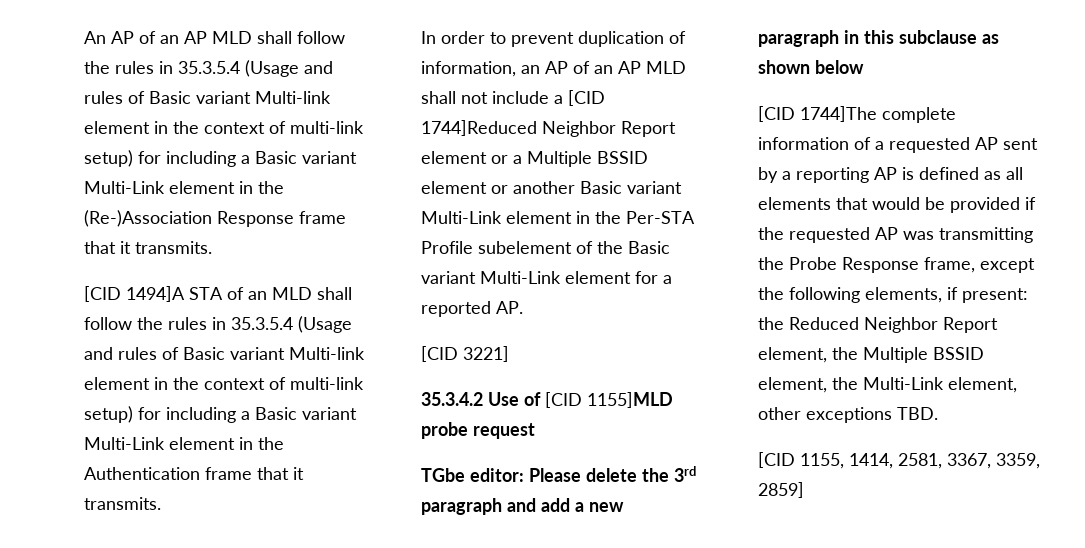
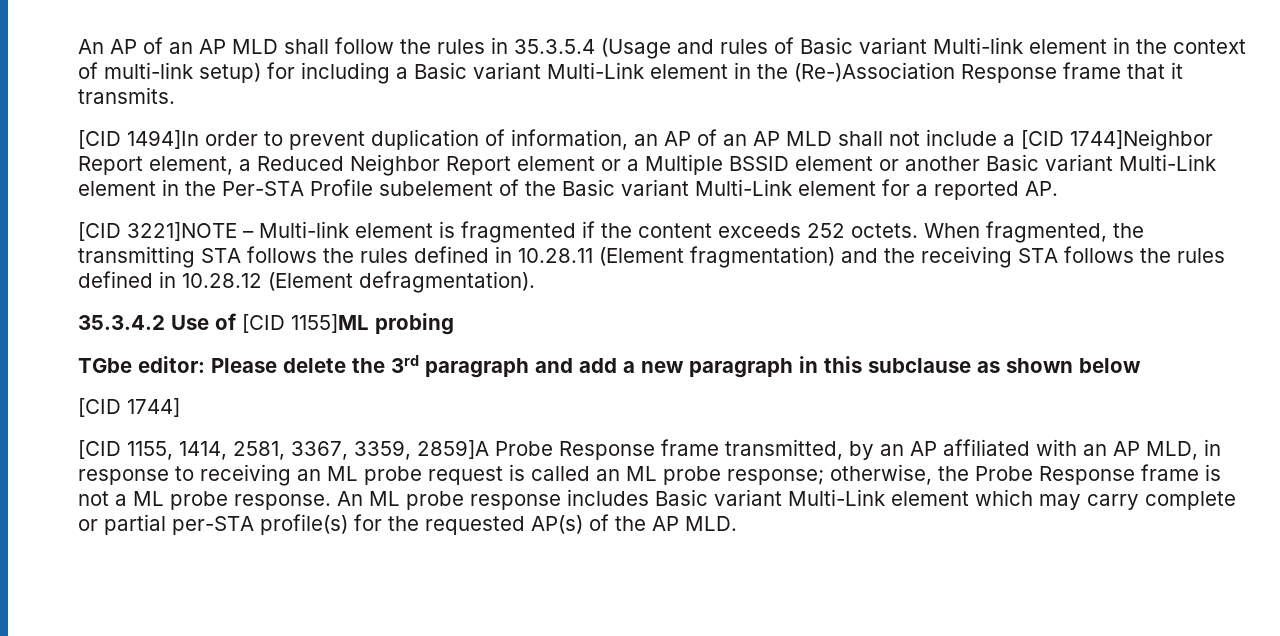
[126,286,352,302] [84,316,352,333] [84,347,365,360] [84,377,364,390] [84,406,357,423] [84,437,284,450] [84,467,304,480] [84,497,161,510] [421,31,436,44] 1494]A STA of an MLD shall follow the rules in 35.3.5.4 (Usage and rules of Basic variant Multi-link element in the context of multi-link setup) for including a Basic variant Multi-Link element in the Authentication frame that it transmits. // In -> [127,130,199,149] 1494]In
[421,120,537,136] 1744]Reduced -> [1070,129,1213,151] [78,156,344,175] 1744]Neighbor Report element, a Reduced
[463,346,509,362] 3221] -> [127,221,1144,243] [78,246,1225,268] [78,271,535,293] 3221]NOTE – Multi-link element is fragmented if the content exceeds 252 octets. When fragmented, the transmitting STA follows the rules defined in 10.28.11 (Element fragmentation) and the receiving STA follows the rules defined in 10.28.12 (Element defragmentation).
[587,392,673,408] [421,422,535,439] 1155]MLD probe request -> [291,313,454,335] 1155]ML probing
[800,106,956,123] [758,137,1038,153] [758,167,1023,183] [758,197,1036,213] [758,227,1033,243] [758,257,1035,273] [758,287,1028,303] [758,317,998,333] [758,347,984,363] [758,377,1017,393] [758,407,938,423] 1744]The complete information of a requested AP sent by a reporting AP is defined as all elements that would be provided if the requested AP was transmitting the Probe Response frame, except the following elements, if present: the Reduced Neighbor Report element, the Multiple BSSID element, the Multi-Link element, other exceptions TBD. -> [127,398,180,417] 1744]
[758,482,804,498] 2859] -> [417,439,1221,460] [78,464,1221,486] [78,489,1236,510] [78,514,737,535] 2859]A Probe Response frame transmitted, by an AP affiliated with an AP MLD, in response to receiving an ML probe request is called an ML probe response; otherwise, the Probe Response frame is not a ML probe response. An ML probe response includes Basic variant Multi-Link element which may carry complete or partial per-STA profile(s) for the requested AP(s) of the AP MLD.

